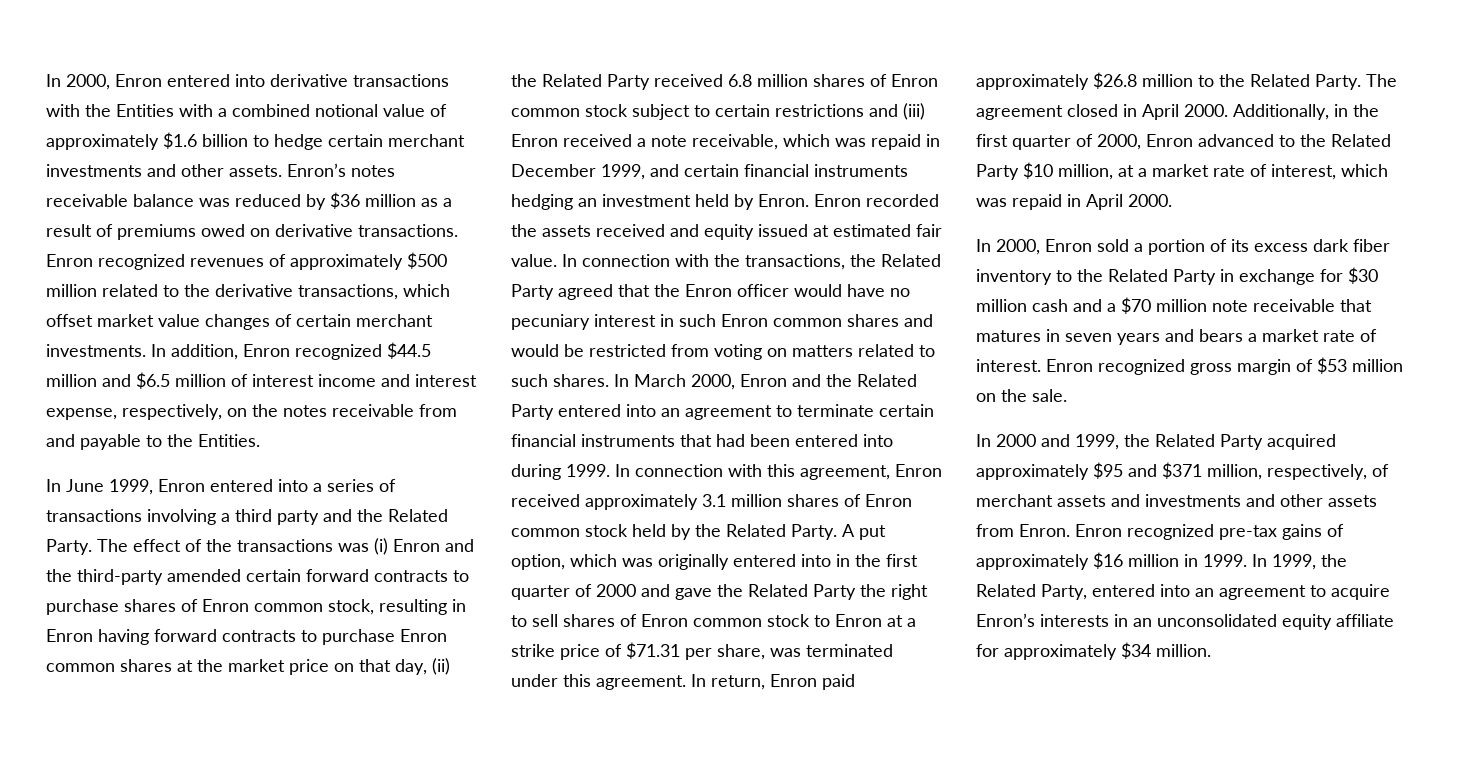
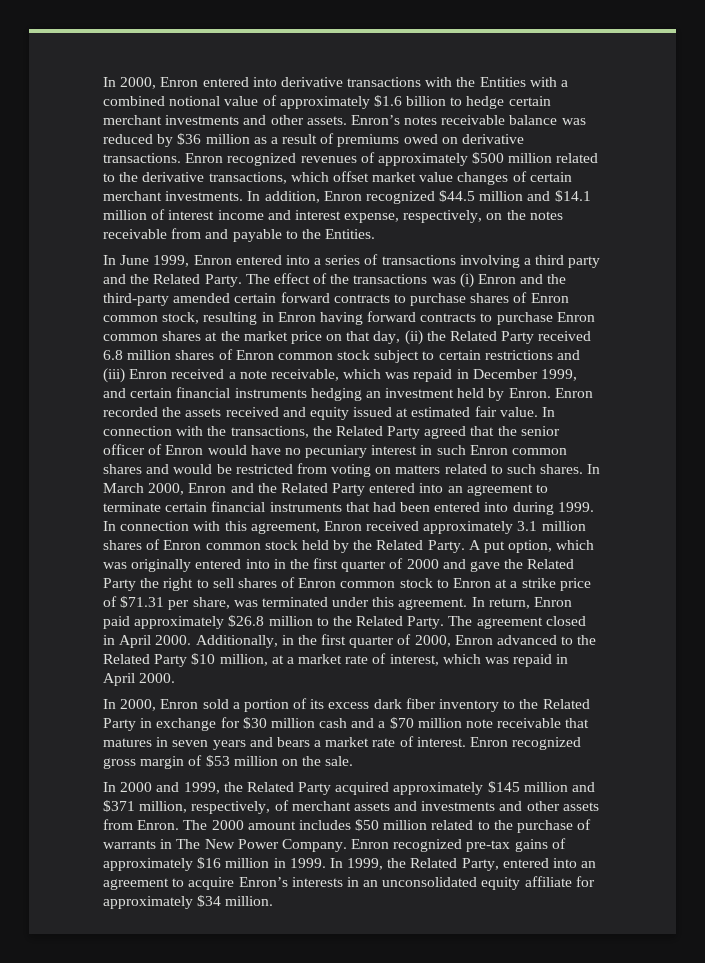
[136,372,170,389] $6.5 -> [554,190,591,202] $14.1
[685,284,789,297] Enron officer -> [520,426,560,436] [103,444,204,455] senior officer of Enron
[1093,462,1123,479] $95 -> [487,781,568,793] $145 million
(1070, 530) none -> [183,819,592,833] [103,839,347,852] The 2000 amount includes $50 million related to the purchase of warrants in The New Power Company.

